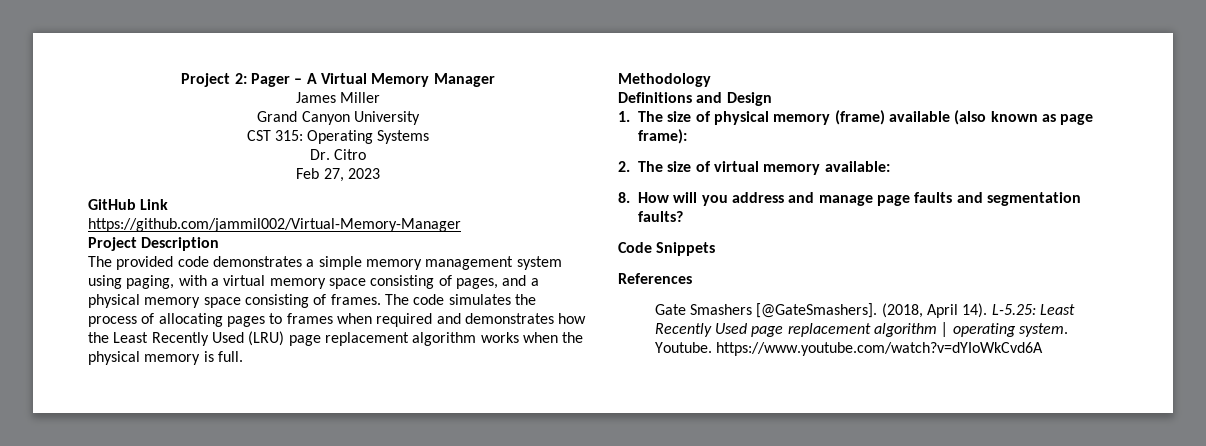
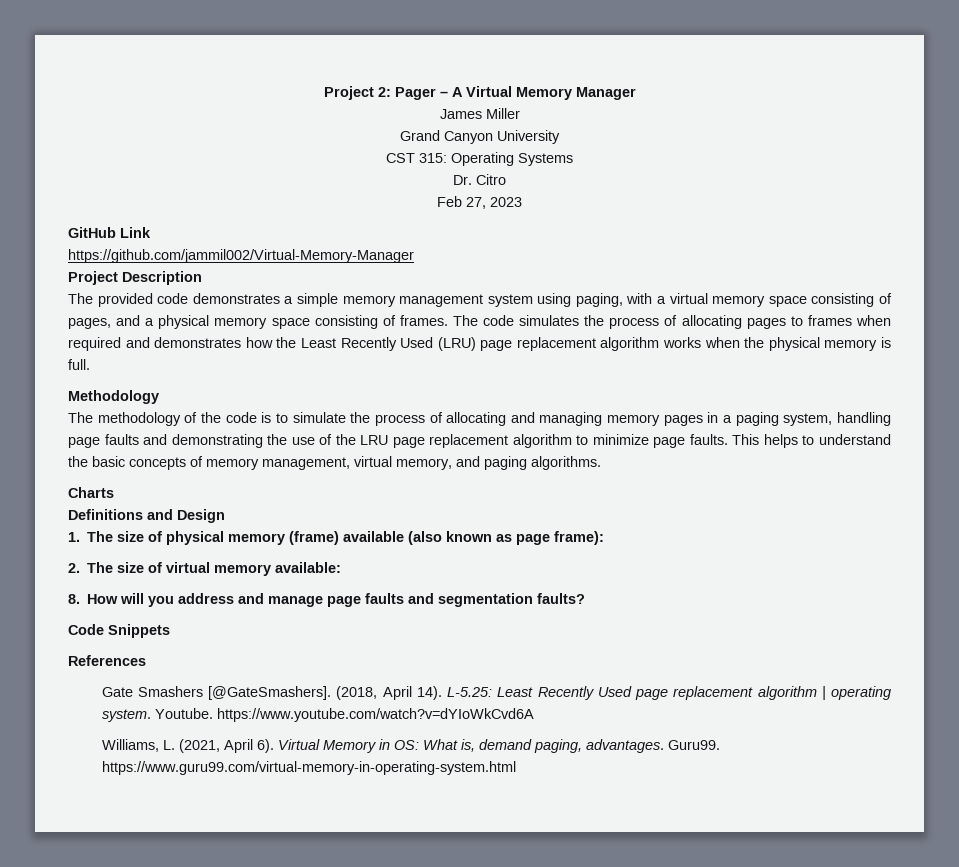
(711, 80) none -> [68,412,891,426] [68,434,891,448] [68,456,601,470] [68,487,114,498] // The methodology of the code is to simulate the process of allocating and managing memory pages in a paging system, handling page faults and demonstrating the use of the LRU page replacement algorithm to minimize page faults. This helps to understand the basic concepts of memory management, virtual memory, and paging algorithms. // Charts
(1043, 349) none -> [101,739,720,753] [101,761,516,775] // Williams, L. (2021, April 6). Virtual Memory in OS: What is, demand paging, advantages. Guru99. https://www.guru99.com/virtual-memory-in-operating-system.html

